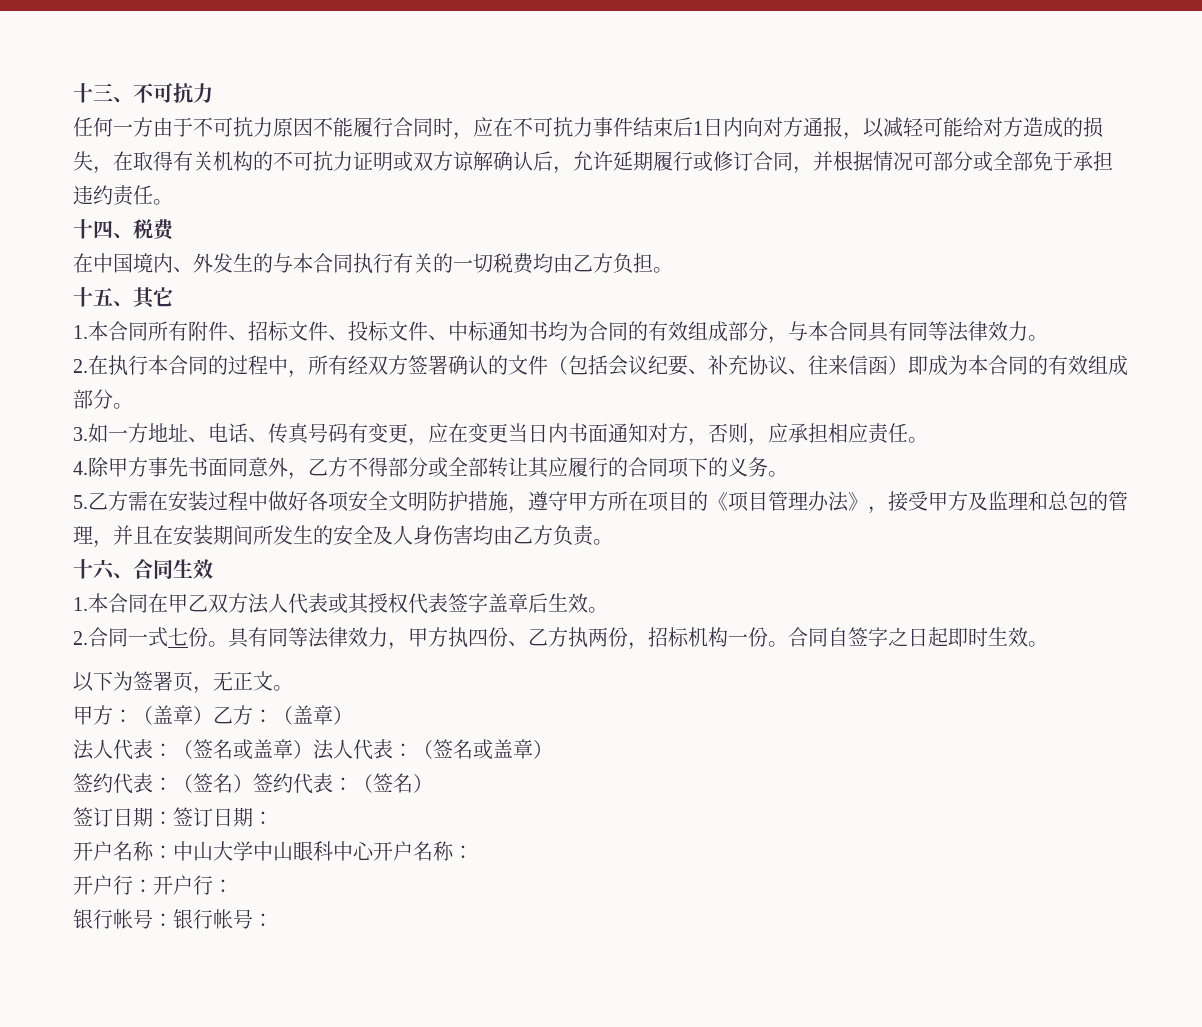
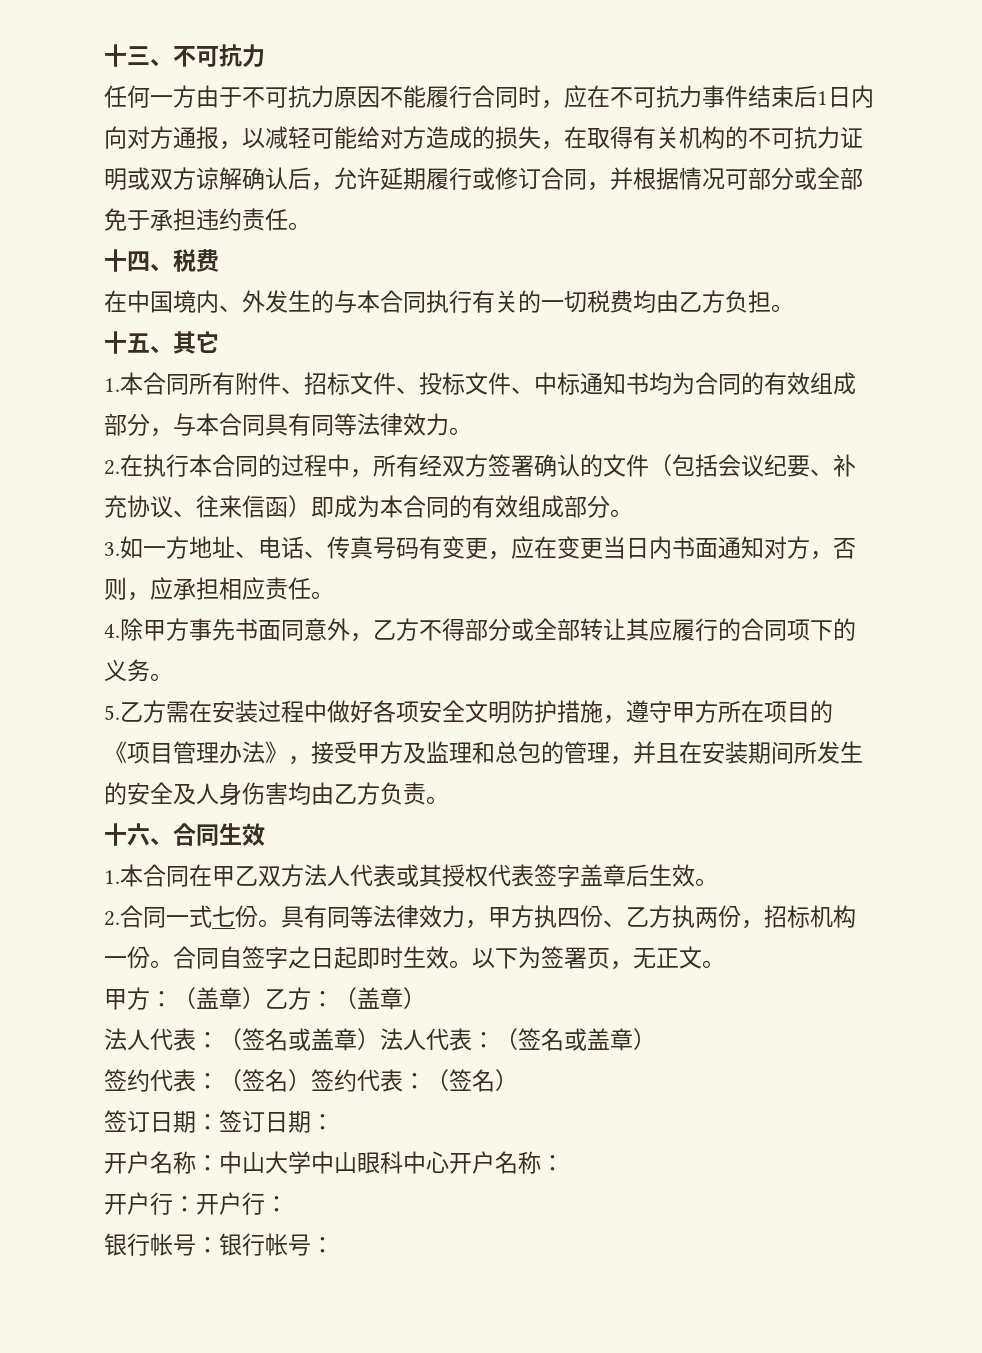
(1048, 644) // -> (472, 964) none

